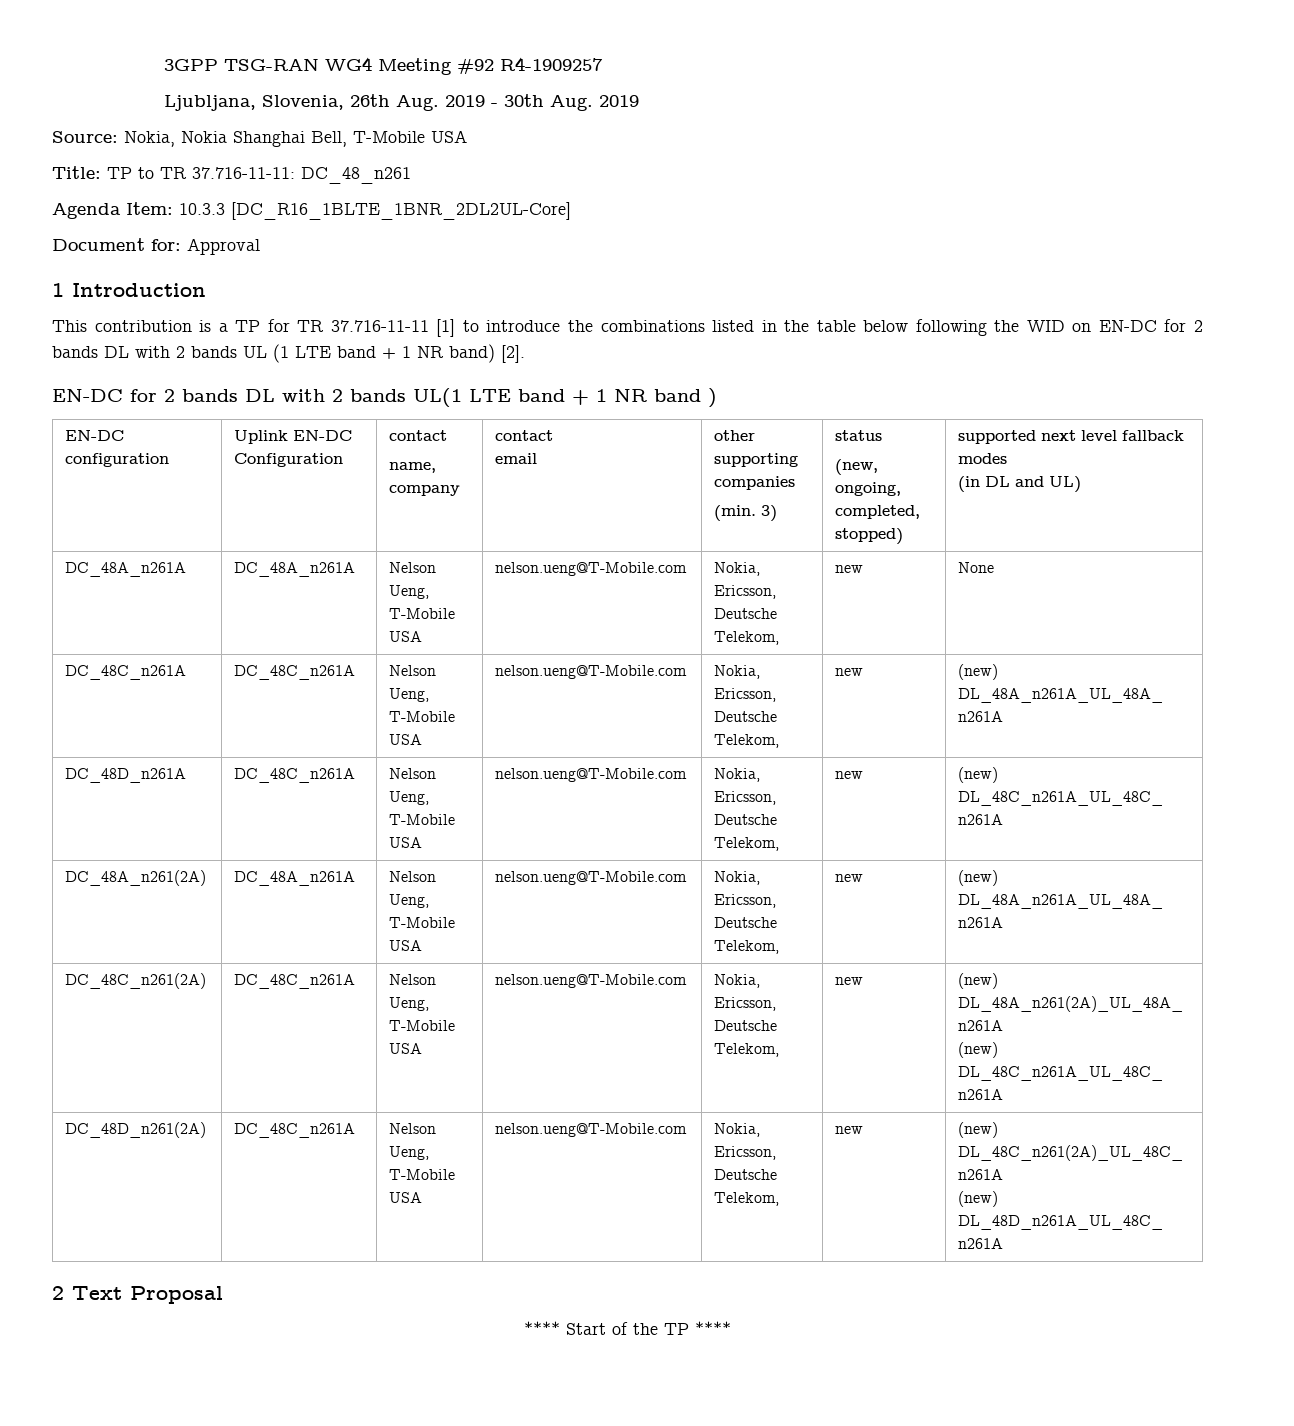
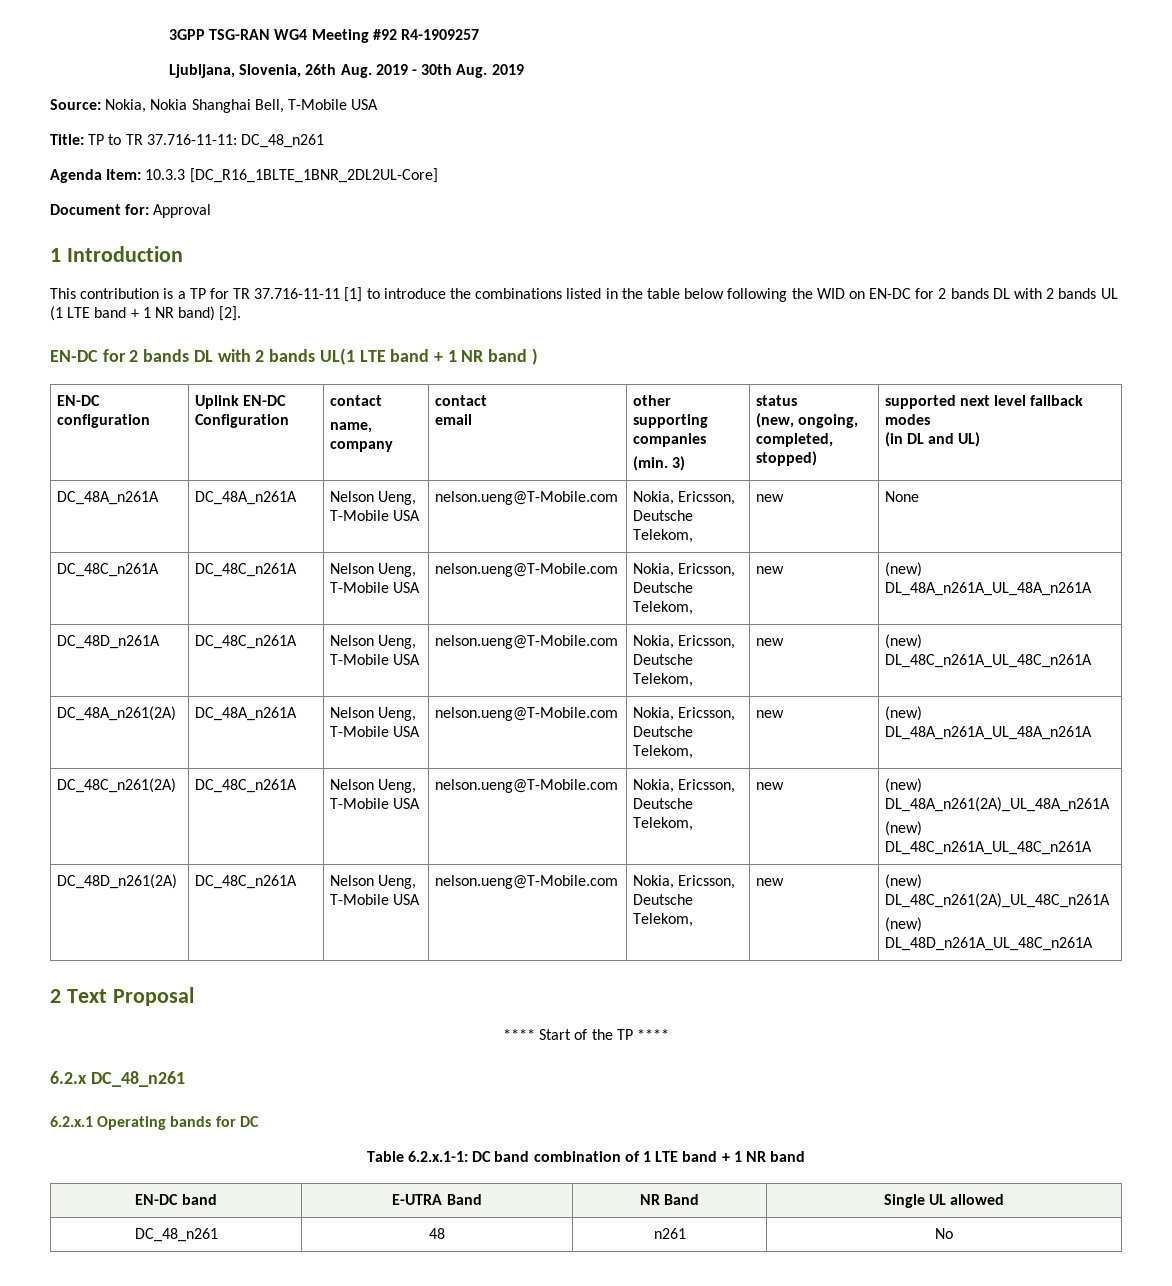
(731, 1328) none -> [50,1071,185,1087] [50,1116,259,1130] [366,1151,806,1162] [135,1194,217,1205] [392,1194,482,1205] [639,1194,700,1205] [883,1194,1005,1208] [134,1228,218,1242] [429,1228,446,1239] [653,1228,686,1239] [935,1228,953,1239] // 6.2.x DC_48_n261 // 6.2.x.1 Operating bands for DC // Table 6.2.x.1-1: DC band combination of 1 LTE band + 1 NR band // EN-DC band | E-UTRA Band | NR Band | Single UL allowed // DC_48_n261 | 48 | n261 | No

